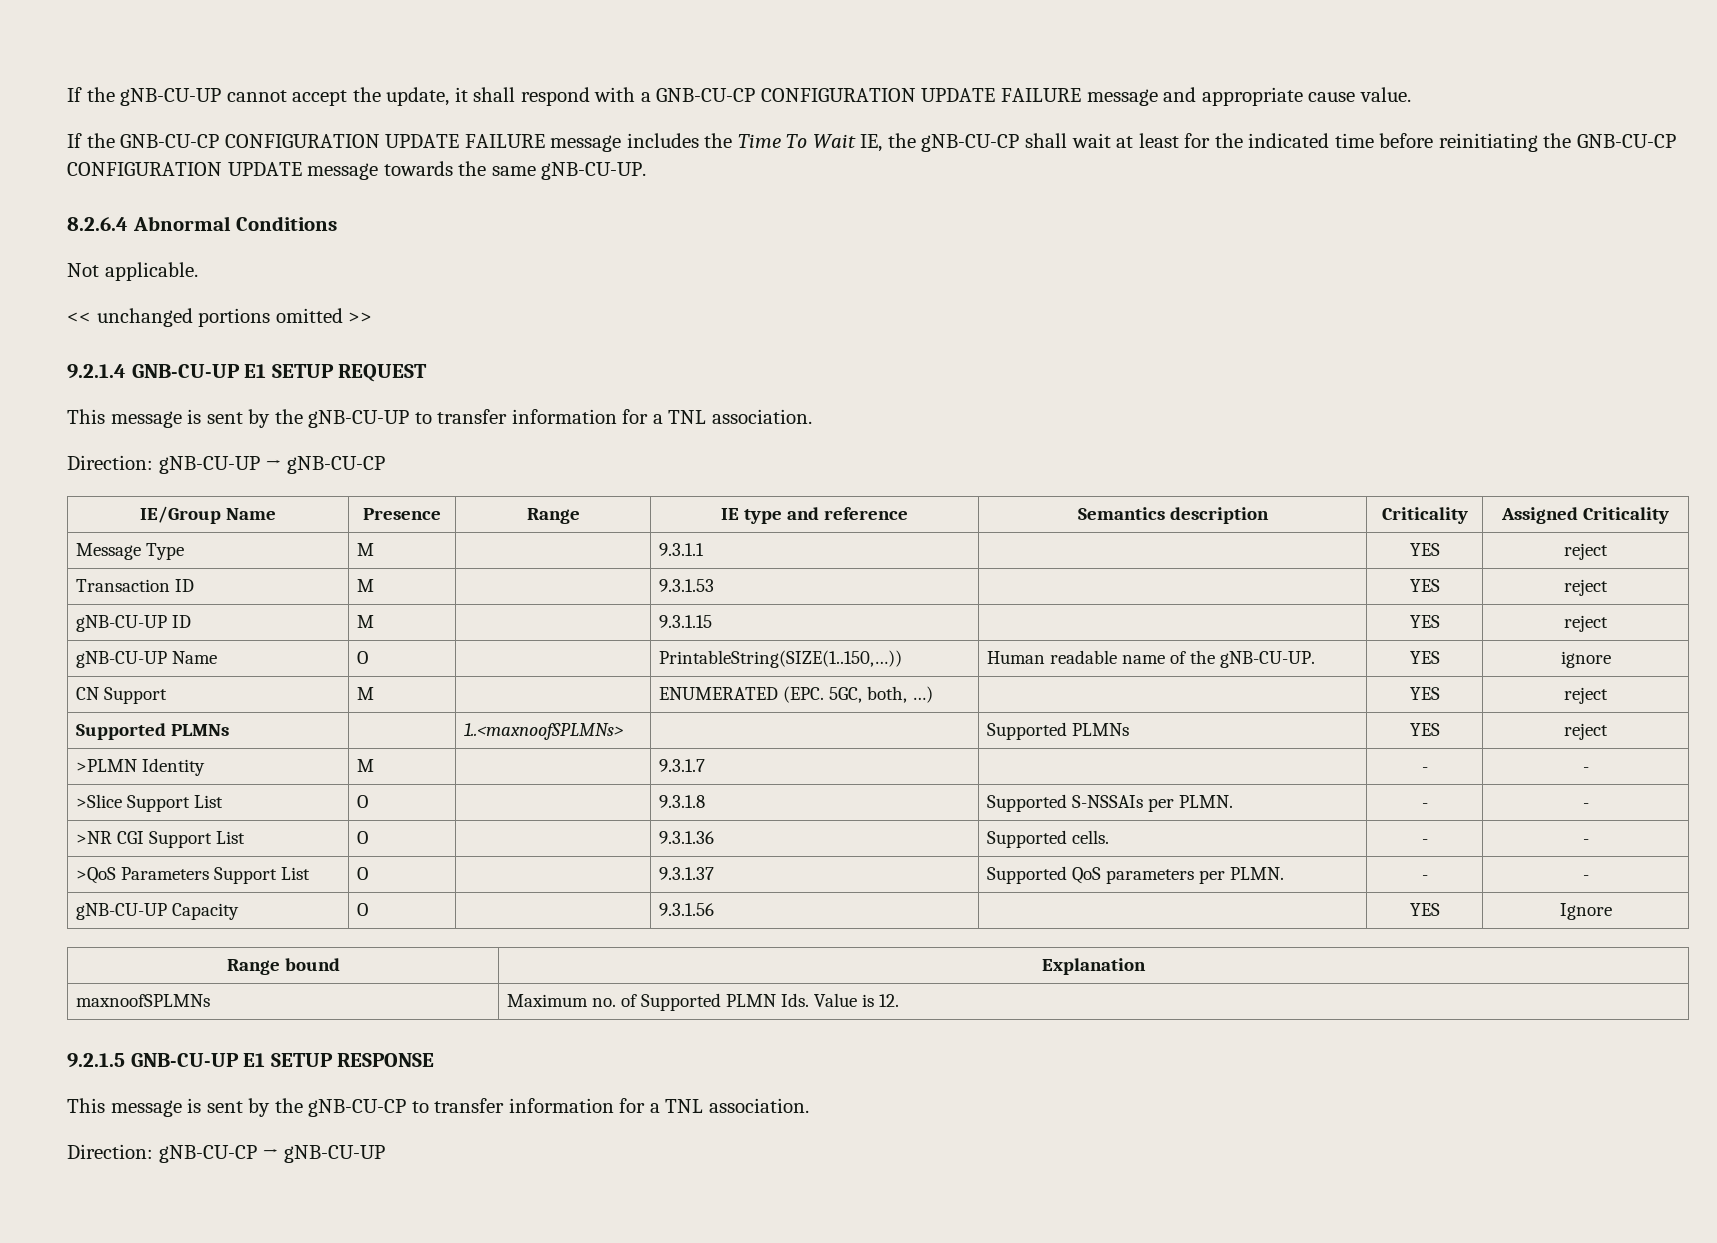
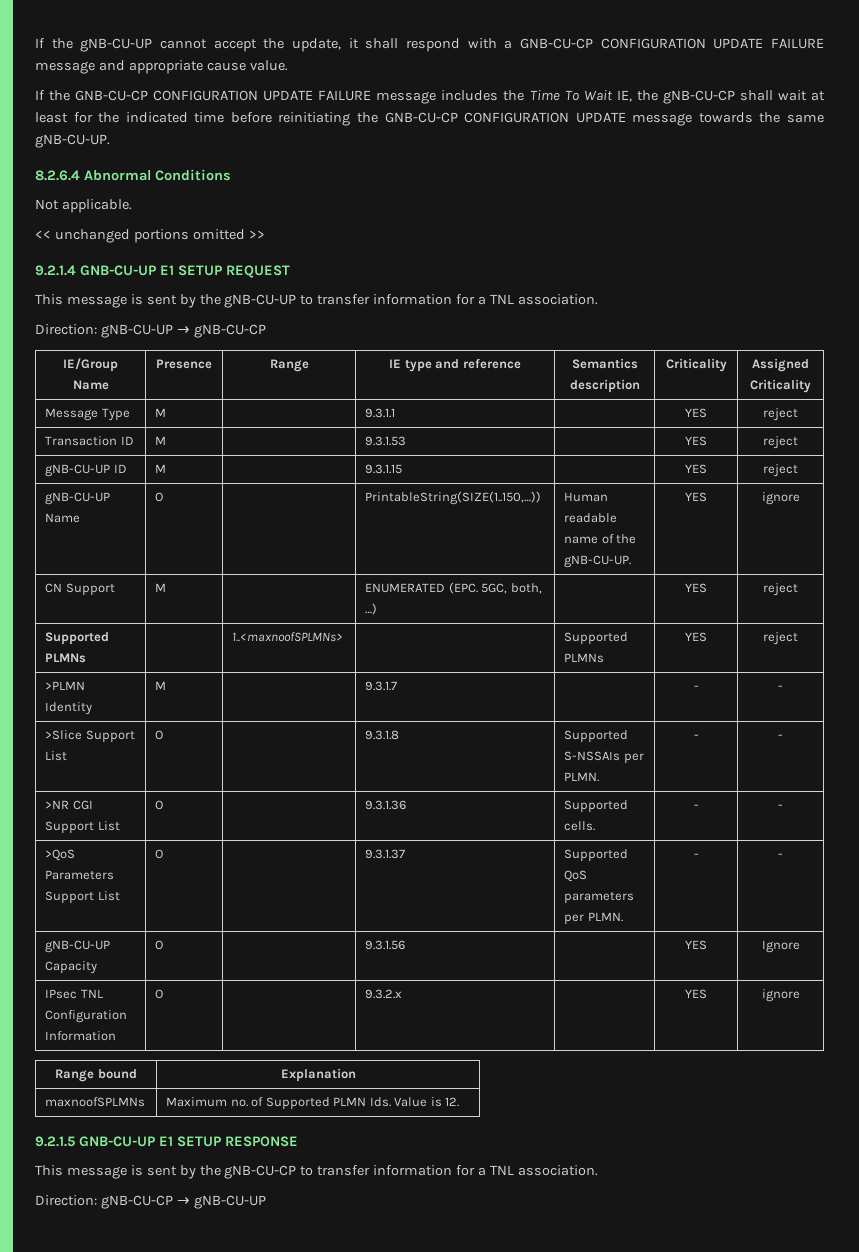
(1612, 911) none -> [45,989,103,999] [45,1010,128,1023] [45,1031,117,1041] [155,989,164,999] [365,989,403,999] [685,989,707,999] [761,989,800,1002] // IPsec TNL Configuration Information | O | | 9.3.2.x | | YES | ignore

